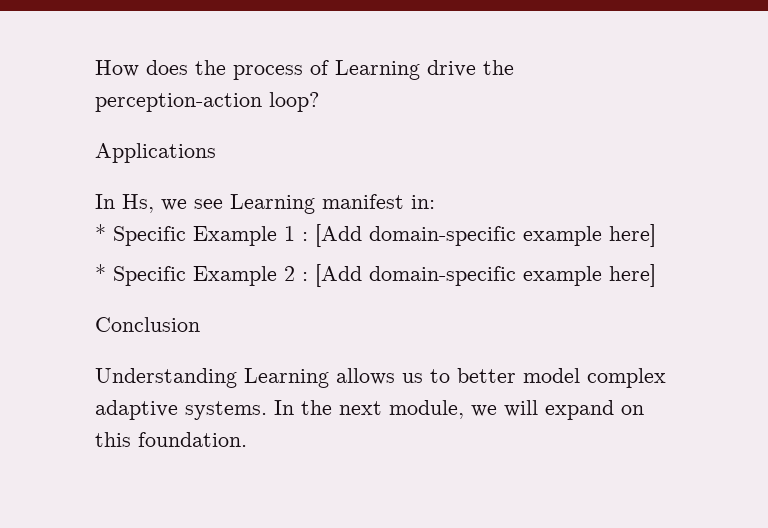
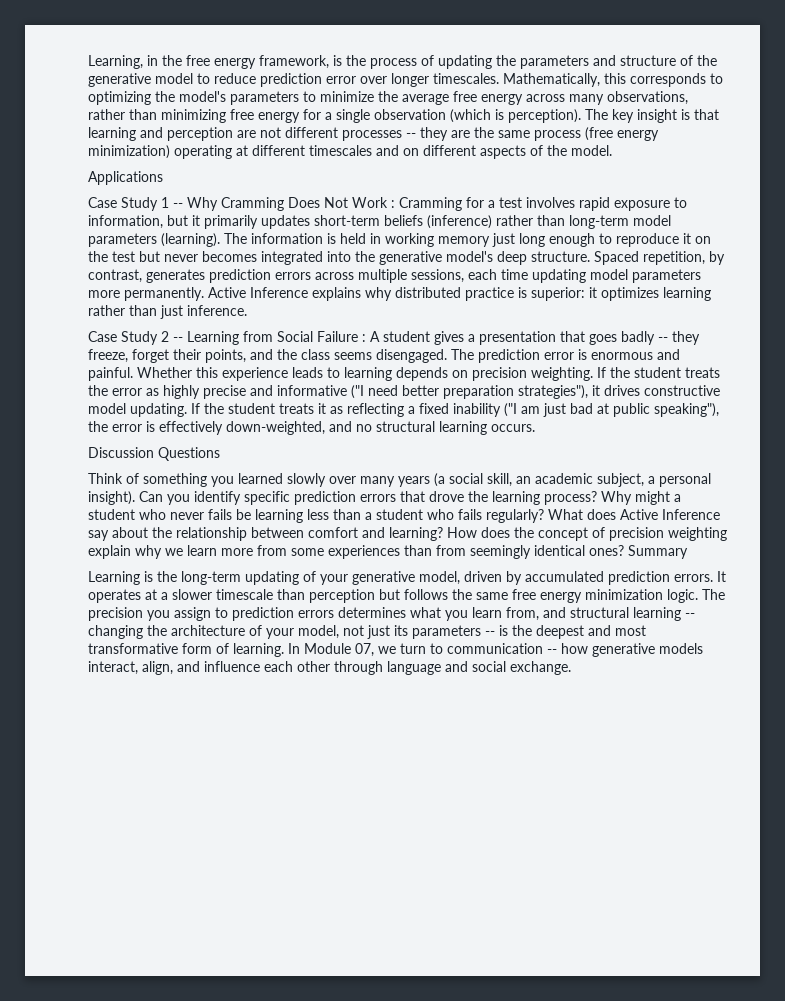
[95,60,514,80] [95,92,319,112] [95,143,216,163] [95,194,435,214] [95,224,656,247] [95,264,656,287] [95,317,200,332] [95,368,666,388] [95,400,644,420] [95,432,247,447] How does the process of Learning drive the perception-action loop? // Applications // In Hs, we see Learning manifest in: // * Specific Example 1 : [Add domain-specific example here] // * Specific Example 2 : [Add domain-specific example here] // Conclusion // Understanding Learning allows us to better model complex adaptive systems. In the next module, we will expand on this foundation. -> [88,55,717,69] [88,73,723,87] [88,91,688,105] [88,109,719,123] [88,127,659,141] [88,145,612,159] [88,171,163,185] [88,197,687,211] [88,215,671,229] [88,233,711,247] [88,251,725,265] [88,269,701,283] [88,287,711,301] [88,305,247,319] [88,331,700,345] [88,349,680,363] [88,367,720,381] [88,385,720,399] [88,403,719,417] [88,421,535,435] [88,447,220,461] [88,473,711,487] [88,491,681,505] [88,509,720,523] [88,527,727,541] [88,545,688,559] [88,571,726,585] [88,589,725,603] [88,607,695,621] [88,625,646,639] [88,643,703,657] [88,661,571,675] Learning, in the free energy framework, is the process of updating the parameters and structure of the generative model to reduce prediction error over longer timescales. Mathematically, this corresponds to optimizing the model's parameters to minimize the average free energy across many observations, rather than minimizing free energy for a single observation (which is perception). The key insight is that learning and perception are not different processes -- they are the same process (free energy minimization) operating at different timescales and on different aspects of the model. // Applications // Case Study 1 -- Why Cramming Does Not Work : Cramming for a test involves rapid exposure to information, but it primarily updates short-term beliefs (inference) rather than long-term model parameters (learning). The information is held in working memory just long enough to reproduce it on the test but never becomes integrated into the generative model's deep structure. Spaced repetition, by contrast, generates prediction errors across multiple sessions, each time updating model parameters more permanently. Active Inference explains why distributed practice is superior: it optimizes learning rather than just inference. // Case Study 2 -- Learning from Social Failure : A student gives a presentation that goes badly -- they freeze, forget their points, and the class seems disengaged. The prediction error is enormous and painful. Whether this experience leads to learning depends on precision weighting. If the student treats the error as highly precise and informative ("I need better preparation strategies"), it drives constructive model updating. If the student treats it as reflecting a fixed inability ("I am just bad at public speaking"), the error is effectively down-weighted, and no structural learning occurs. // Discussion Questions // Think of something you learned slowly over many years (a social skill, an academic subject, a personal insight). Can you identify specific prediction errors that drove the learning process? Why might a student who never fails be learning less than a student who fails regularly? What does Active Inference say about the relationship between comfort and learning? How does the concept of precision weighting explain why we learn more from some experiences than from seemingly identical ones? Summary // Learning is the long-term updating of your generative model, driven by accumulated prediction errors. It operates at a slower timescale than perception but follows the same free energy minimization logic. The precision you assign to prediction errors determines what you learn from, and structural learning -- changing the architecture of your model, not just its parameters -- is the deepest and most transformative form of learning. In Module 07, we turn to communication -- how generative models interact, align, and influence each other through language and social exchange.

